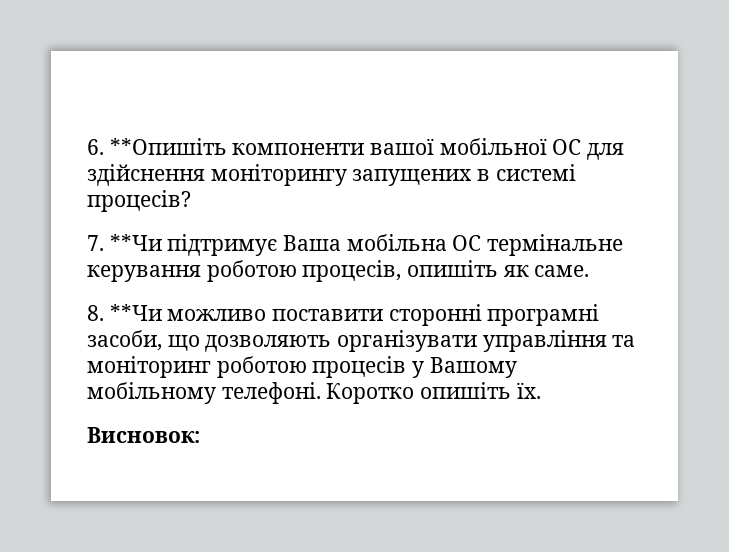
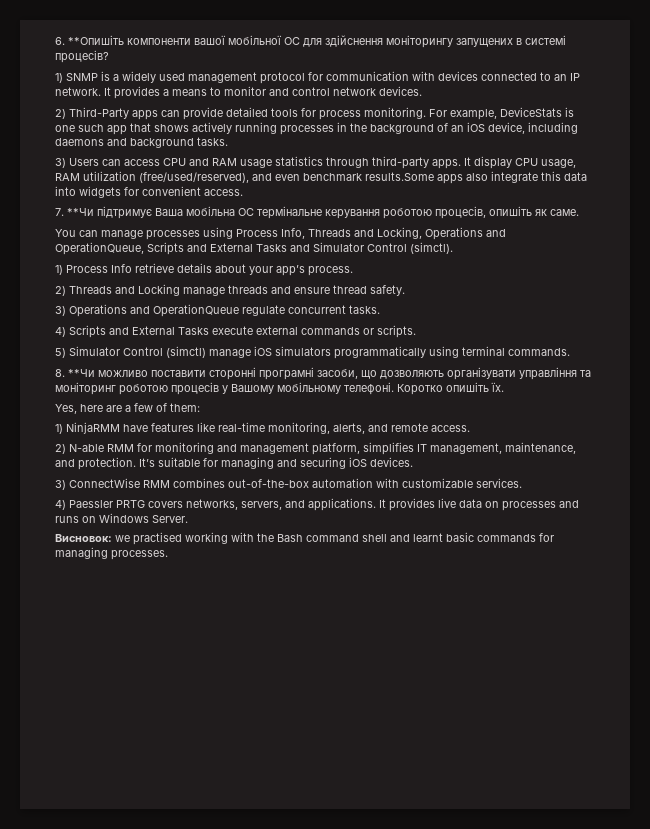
(191, 201) none -> [55,71,580,84] [55,86,422,99] [55,107,574,120] [55,122,578,135] [55,137,228,148] [55,156,576,169] [55,171,587,184] [55,186,243,198] // 1) SNMP is a widely used management protocol for communication with devices connected to an IP network. It provides a means to monitor and control network devices. // 2) Third-Party apps can provide detailed tools for process monitoring. For example, DeviceStats is one such app that shows actively running processes in the background of an iOS device, including daemons and background tasks. // 3) Users can access CPU and RAM usage statistics through third-party apps. It display CPU usage, RAM utilization (free/used/reserved), and even benchmark results.Some apps also integrate this data into widgets for convenient access.
(590, 271) none -> [55,227,506,240] [55,242,453,255] [55,263,353,276] [55,284,405,296] [55,304,380,317] [55,325,416,338] [55,346,570,359] // You can manage processes using Process Info, Threads and Locking, Operations and OperationQueue, Scripts and External Tasks and Simulator Control (simctl). // 1) Process Info retrieve details about your app’s process. // 2) Threads and Locking manage threads and ensure thread safety. // 3) Operations and OperationQueue regulate concurrent tasks. // 4) Scripts and External Tasks execute external commands or scripts. // 5) Simulator Control (simctl) manage iOS simulators programmatically using terminal commands.
[87,427,200,443] Висновок: -> [55,403,200,414] [55,422,470,434] [55,442,576,455] [55,457,413,470] [55,478,522,490] [55,498,579,511] [55,513,188,523] [55,532,554,545] [55,547,168,560] Yes, here are a few of them: // 1) NinjaRMM have features like real-time monitoring, alerts, and remote access. // 2) N-able RMM for monitoring and management platform, simplifies IT management, maintenance, and protection. It’s suitable for managing and securing iOS devices. // 3) ConnectWise RMM combines out-of-the-box automation with customizable services. // 4) Paessler PRTG covers networks, servers, and applications. It provides live data on processes and runs on Windows Server. // Висновок: we practised working with the Bash command shell and learnt basic commands for managing processes.

